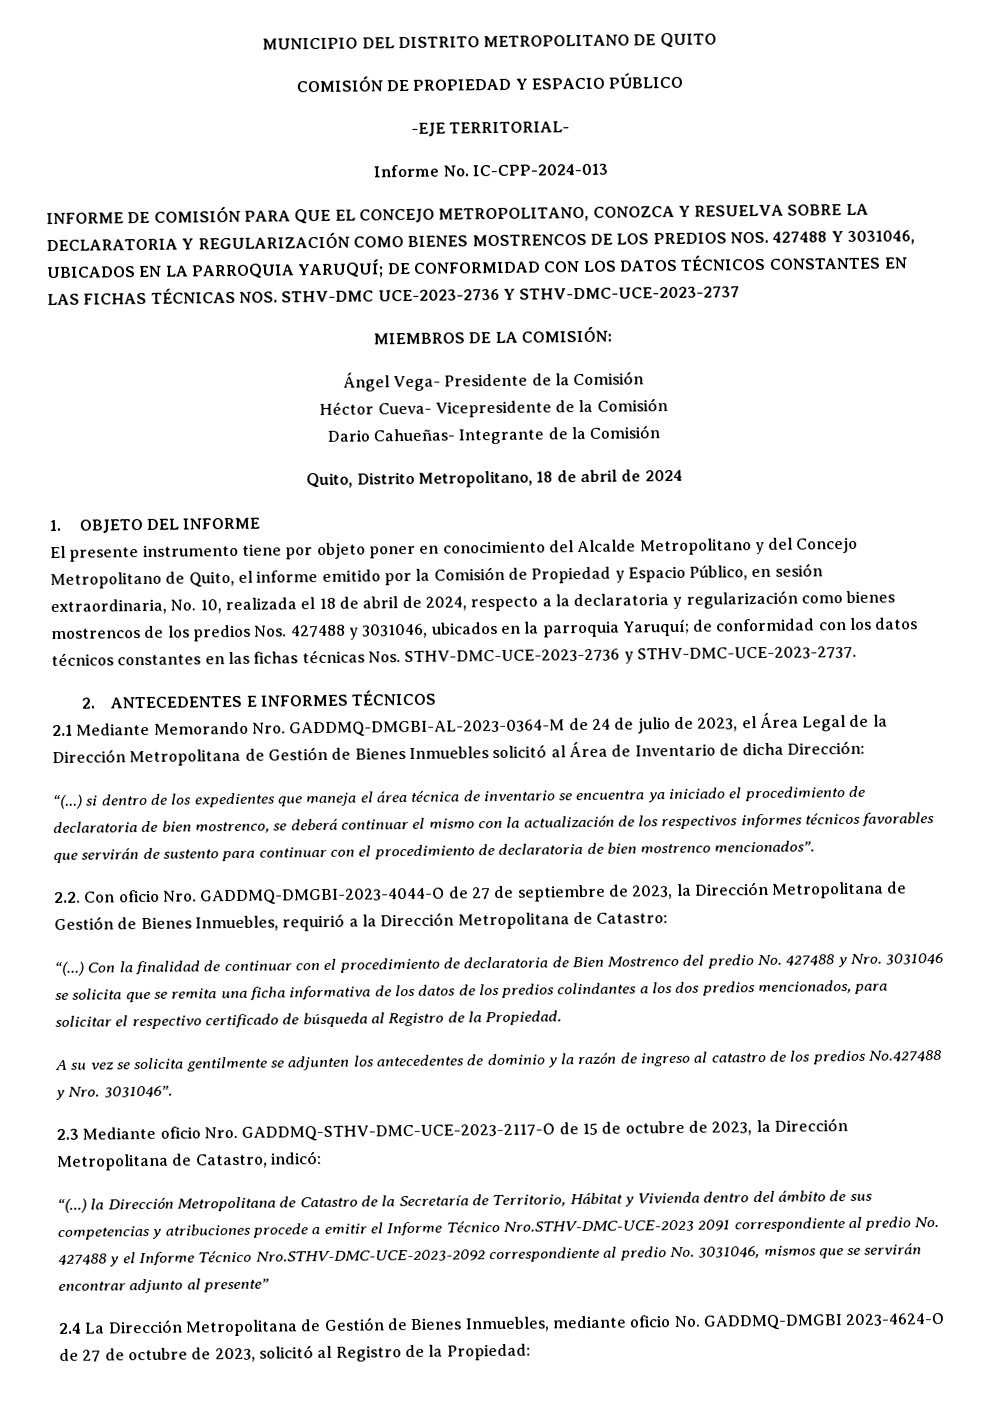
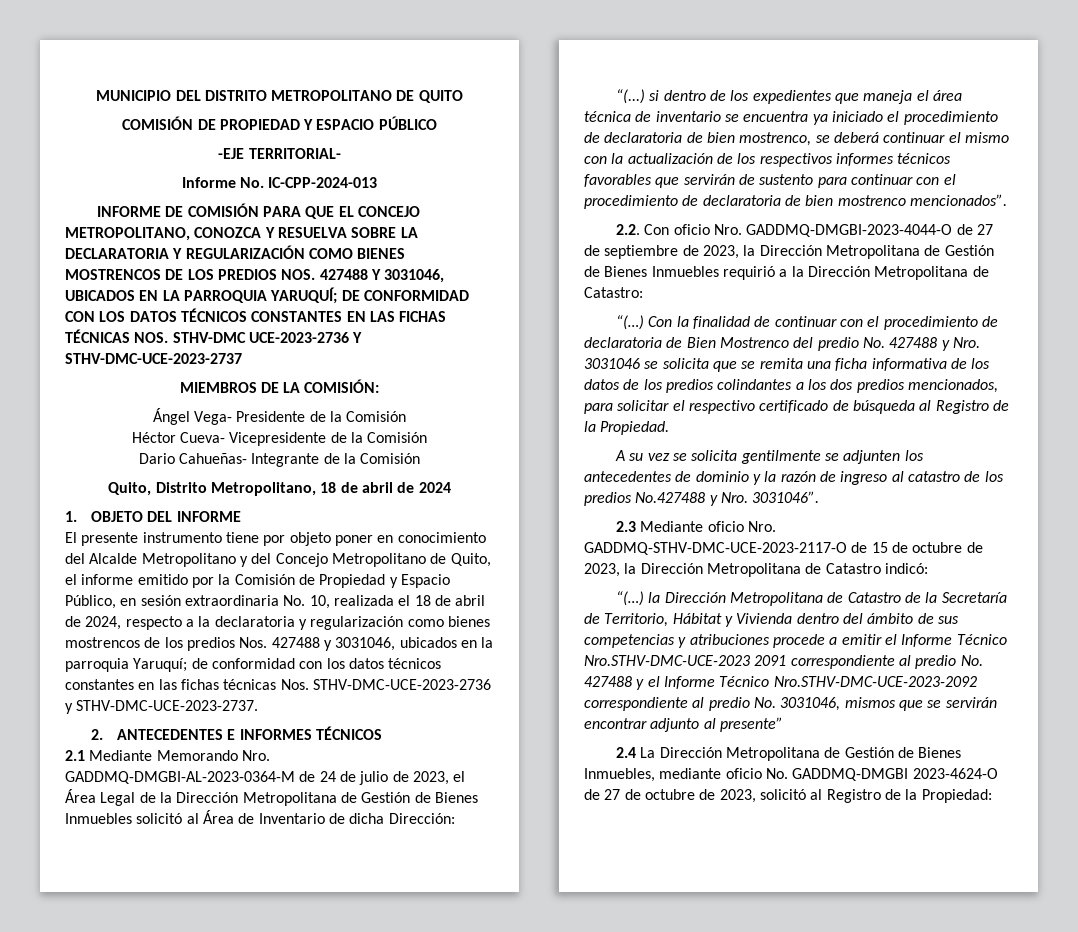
[50,598,167,616] extraordinaria, -> [184,595,279,606] extraordinaria
[194,915,279,932] Inmuebles, -> [651,266,719,277] Inmuebles
[195,1153,268,1169] Catastro, -> [825,563,881,574] Catastro

